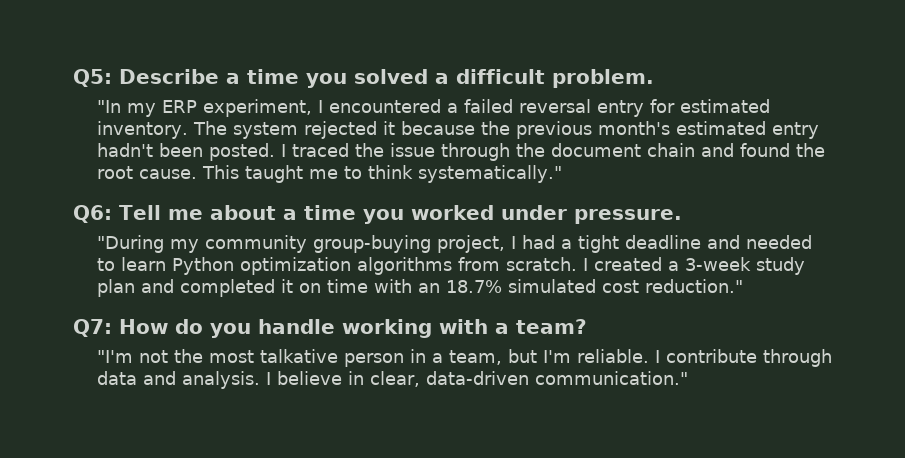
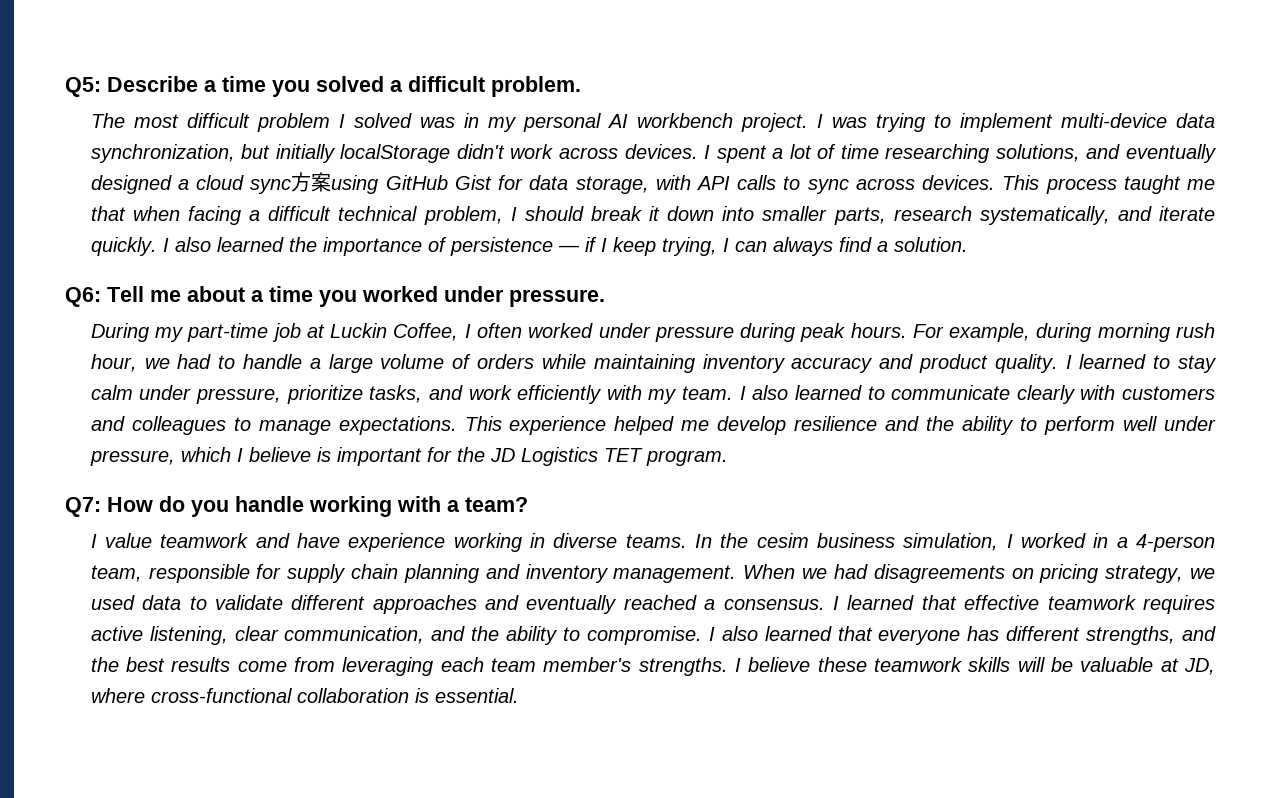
[96,99,770,117] [96,121,819,139] [96,143,825,161] [96,165,562,183] "In my ERP experiment, I encountered a failed reversal entry for estimated inventory. The system rejected it because the previous month's estimated entry hadn't been posted. I traced the issue through the document chain and found the root cause. This taught me to think systematically." -> [90,113,1215,132] [90,144,1216,163] [90,172,1215,194] [90,206,1215,225] [90,237,968,256] The most difficult problem I solved was in my personal AI workbench project. I was trying to implement multi-device data synchronization, but initially localStorage didn't work across devices. I spent a lot of time researching solutions, and eventually designed a cloud sync方案using GitHub Gist for data storage, with API calls to sync across devices. This process taught me that when facing a difficult technical problem, I should break it down into smaller parts, research systematically, and iterate quickly. I also learned the importance of persistence — if I keep trying, I can always find a solution.
[96,235,812,253] [96,257,805,275] [96,279,743,297] "During my community group-buying project, I had a tight deadline and needed to learn Python optimization algorithms from scratch. I created a 3-week study plan and completed it on time with an 18.7% simulated cost reduction." -> [90,323,1215,342] [90,354,1216,373] [90,385,1215,404] [90,416,1216,435] [89,447,728,466] During my part-time job at Luckin Coffee, I often worked under pressure during peak hours. For example, during morning rush hour, we had to handle a large volume of orders while maintaining inventory accuracy and product quality. I learned to stay calm under pressure, prioritize tasks, and work efficiently with my team. I also learned to communicate clearly with customers and colleagues to manage expectations. This experience helped me develop resilience and the ability to perform well under pressure, which I believe is important for the JD Logistics TET program.
[96,349,832,367] [96,371,688,389] "I'm not the most talkative person in a team, but I'm reliable. I contribute through data and analysis. I believe in clear, data-driven communication." -> [90,533,1216,552] [90,564,1215,583] [90,595,1215,614] [90,626,1216,645] [90,657,1216,676] [90,688,519,703] I value teamwork and have experience working in diverse teams. In the cesim business simulation, I worked in a 4-person team, responsible for supply chain planning and inventory management. When we had disagreements on pricing strategy, we used data to validate different approaches and eventually reached a consensus. I learned that effective teamwork requires active listening, clear communication, and the ability to compromise. I also learned that everyone has different strengths, and the best results come from leveraging each team member's strengths. I believe these teamwork skills will be valuable at JD, where cross-functional collaboration is essential.

